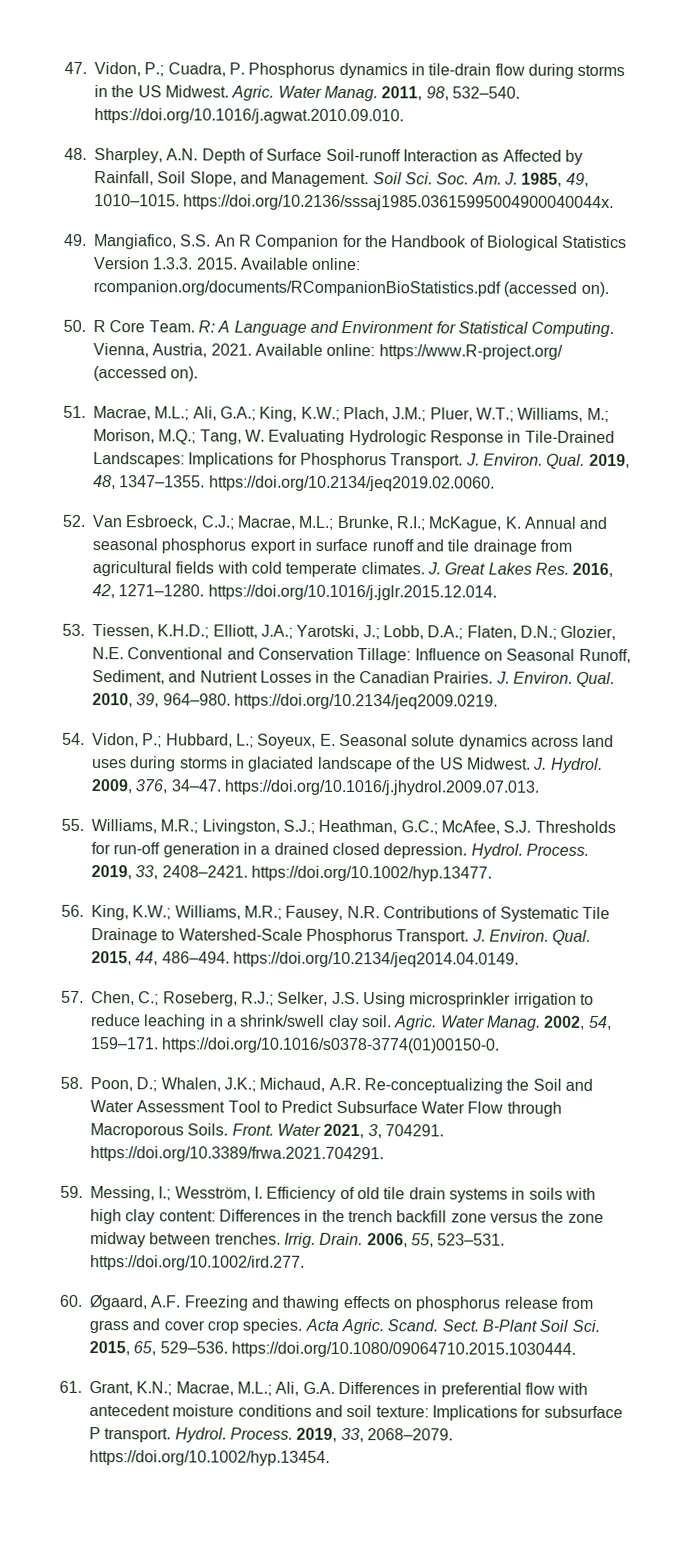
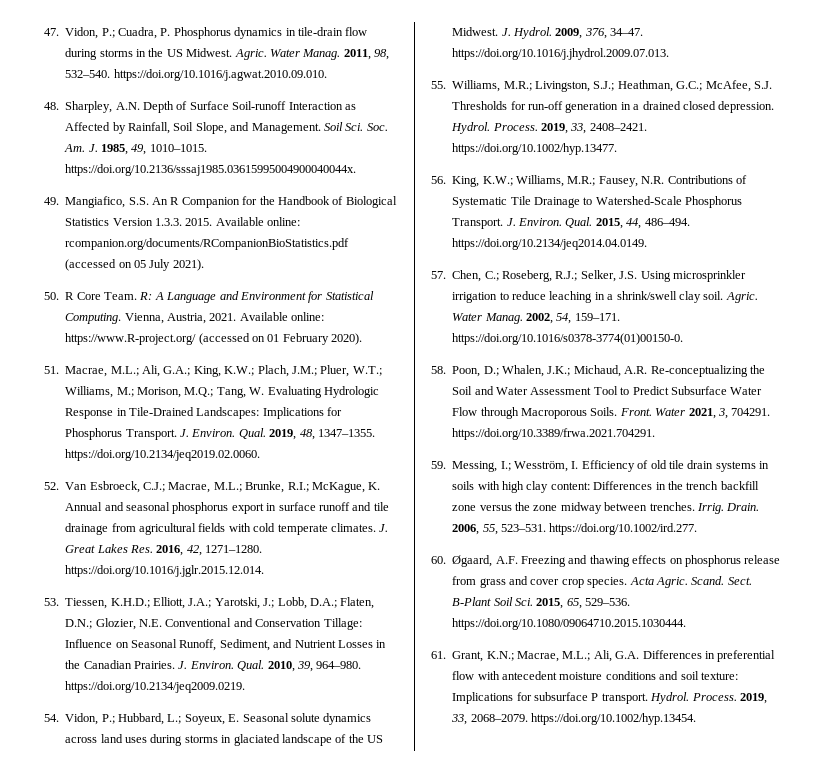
[580,281,609,298] on). -> [118,259,204,271] on 05 July 2021).
[170,366,199,382] on). -> [252,333,363,345] on 01 February 2020).

